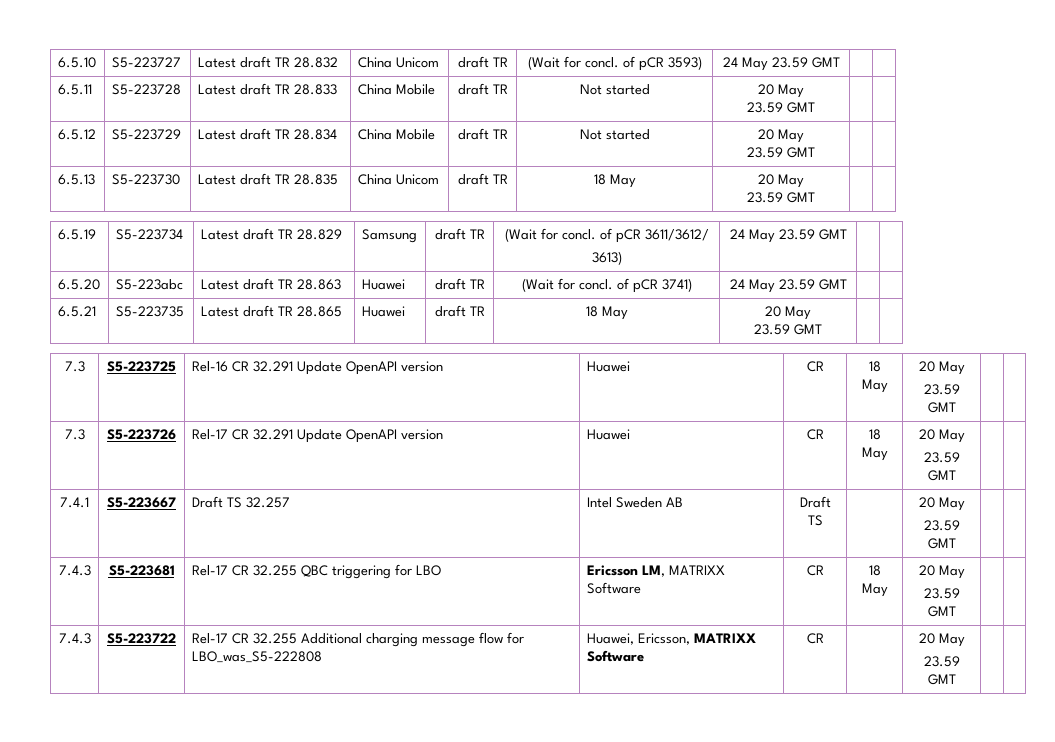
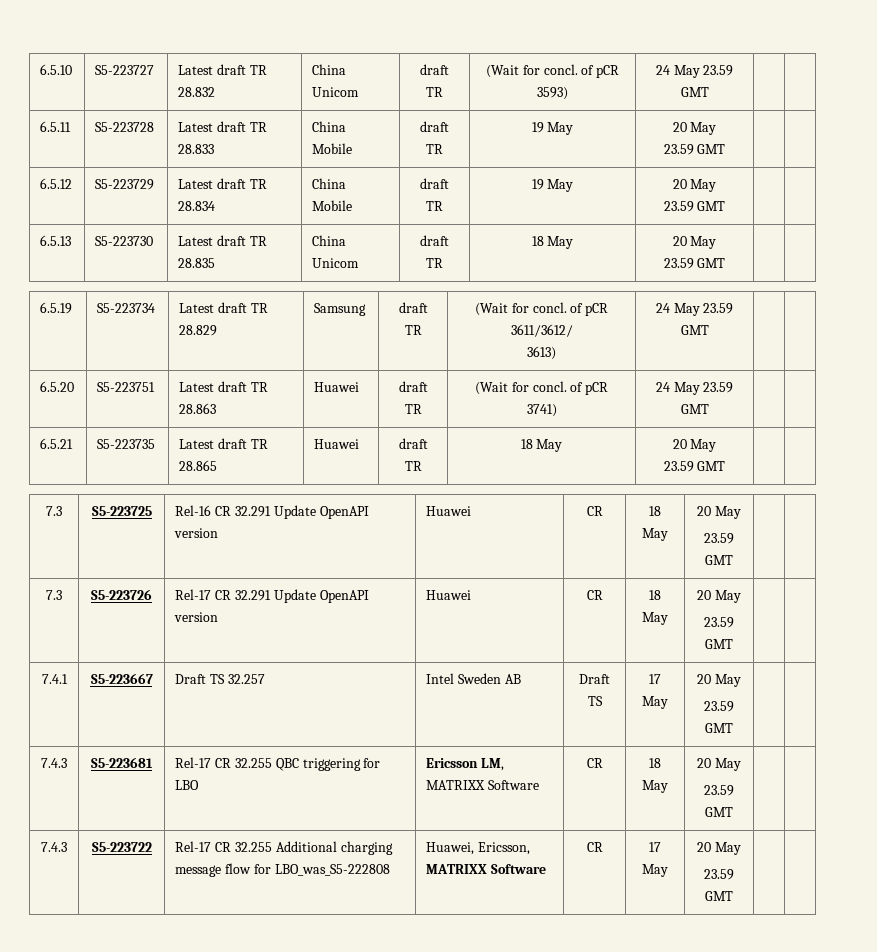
[579,84,650,95] Not started -> [531,122,574,135] 19 May
[579,129,650,140] Not started -> [531,179,574,192] 19 May
[115,279,183,290] S5-223abc -> [97,382,156,392] S5-223751
(823, 520) none -> [649,674,661,684] [642,696,668,709] 17 May
(824, 638) none -> [649,842,661,852] [642,864,668,877] 17 May

